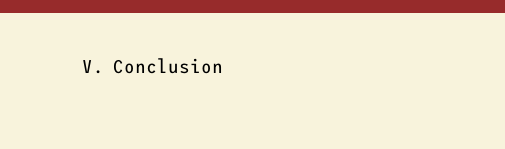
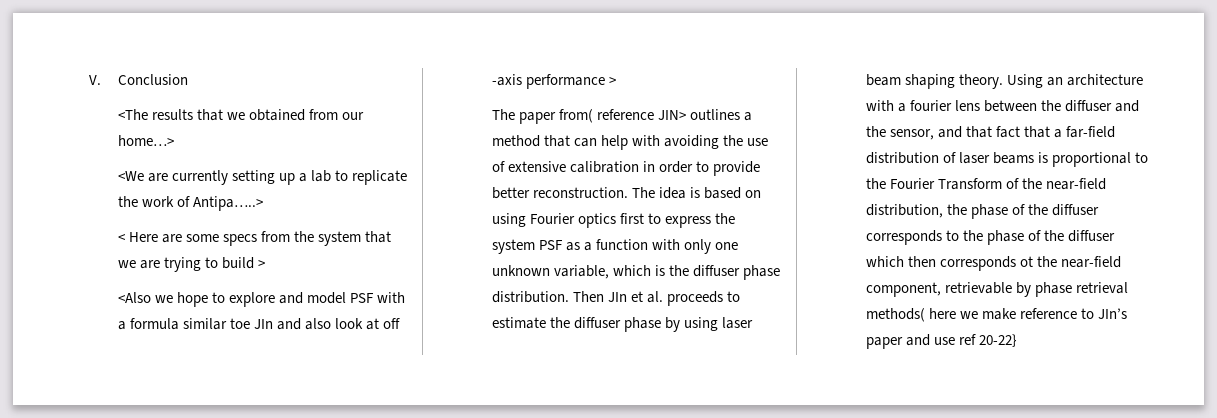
(223, 66) none -> [117,109,365,121] [117,135,174,146] [117,170,408,185] [117,196,263,211] [117,231,392,246] [117,257,266,272] [117,292,406,307] [117,318,401,330] [491,74,616,89] [491,109,753,124] [491,135,769,150] [491,161,761,176] [491,187,762,199] [491,213,736,228] [491,239,739,254] [491,265,781,280] [491,291,741,306] [491,317,754,332] [865,74,1144,89] [865,100,1140,112] [865,126,1116,140] [865,152,1149,167] [865,178,1107,190] [865,204,1100,219] [865,230,1116,245] [865,256,1122,271] [865,282,1129,297] [865,308,1128,322] [865,334,1018,349] // <The results that we obtained from our home…> // <We are currently setting up a lab to replicate the work of Antipa…..> // < Here are some specs from the system that we are trying to build > // <Also we hope to explore and model PSF with a formula similar toe JIn and also look at off -axis performance > // The paper from( reference JIN> outlines a method that can help with avoiding the use of extensive calibration in order to provide better reconstruction. The idea is based on using Fourier optics first to express the system PSF as a function with only one unknown variable, which is the diffuser phase distribution. Then JIn et al. proceeds to estimate the diffuser phase by using laser beam shaping theory. Using an architecture with a fourier lens between the diffuser and the sensor, and that fact that a far-field distribution of laser beams is proportional to the Fourier Transform of the near-field distribution, the phase of the diffuser corresponds to the phase of the diffuser which then corresponds ot the near-field component, retrievable by phase retrieval methods( here we make reference to JIn’s paper and use ref 20-22}

